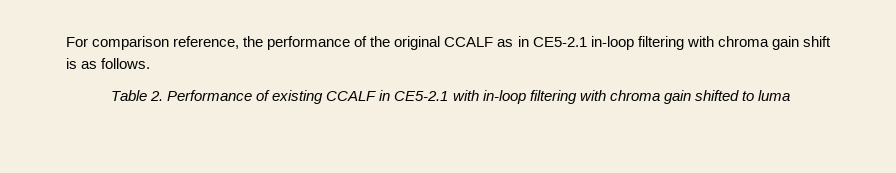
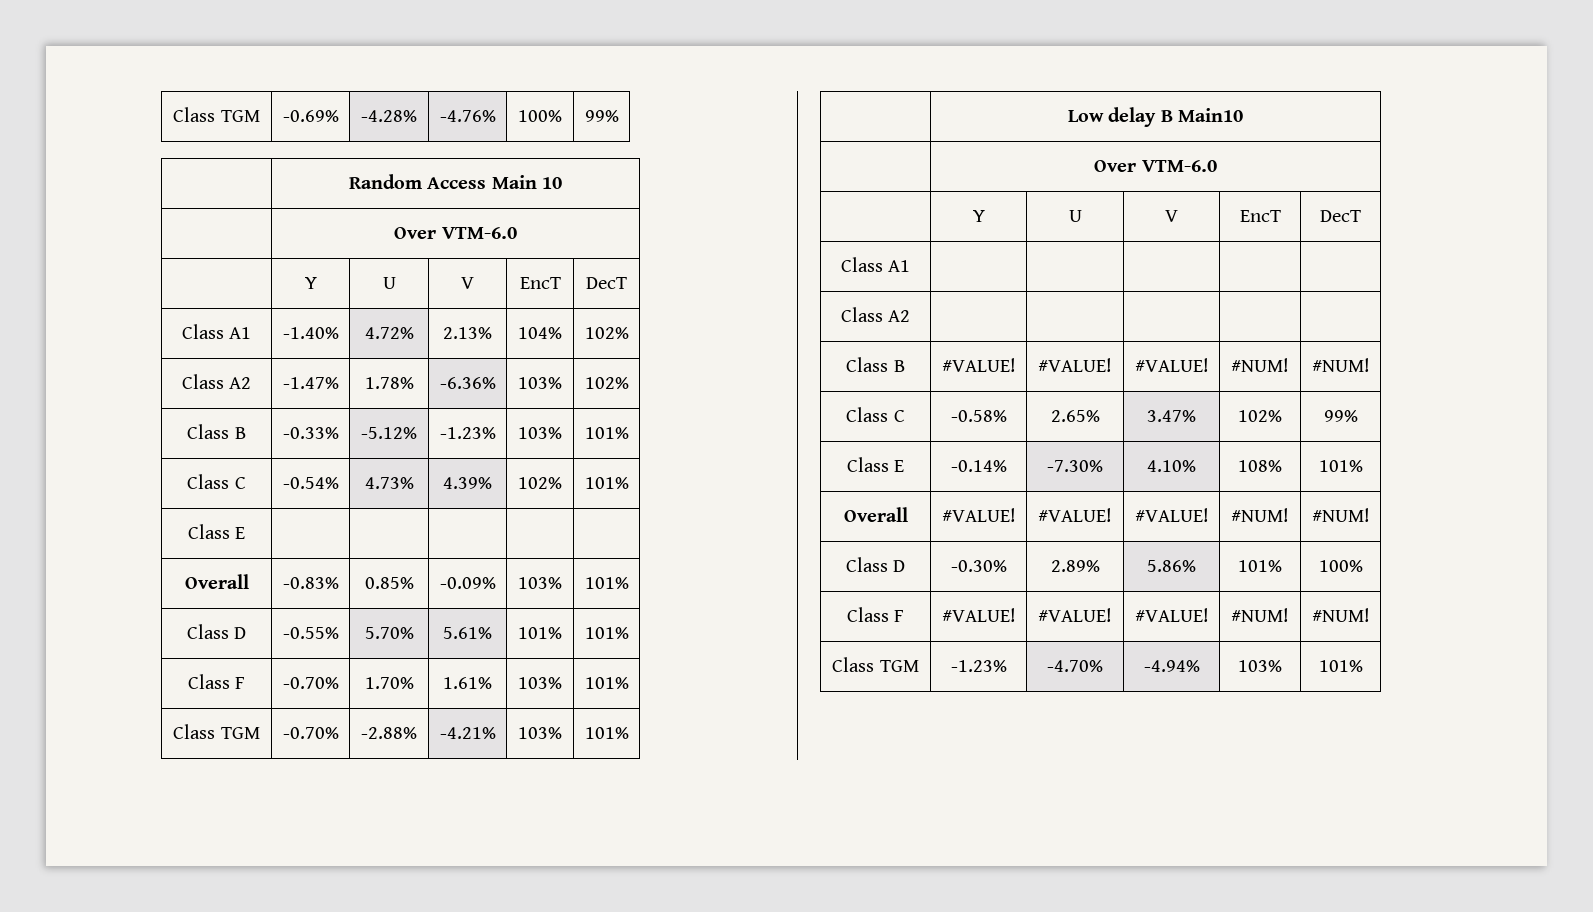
[66,36,831,50] [66,58,151,69] [111,90,790,104] For comparison reference, the performance of the original CCALF as in CE5-2.1 in-loop filtering with chroma gain shift is as follows. // Table 2. Performance of existing CCALF in CE5-2.1 with in-loop filtering with chroma gain shifted to luma -> [173,107,260,122] [282,110,339,122] [361,110,417,122] [439,110,496,122] [518,110,562,122] [584,110,619,122] [348,174,563,189] [394,227,517,239] [304,277,317,289] [382,277,396,289] [461,277,474,289] [519,277,561,289] [586,277,627,289] [181,324,252,339] [282,327,339,339] [364,327,414,339] [443,327,492,339] [518,327,562,339] [584,327,629,339] [181,374,252,389] [282,377,339,389] [364,377,414,389] [439,377,496,389] [518,377,562,389] [584,377,629,389] [187,424,246,439] [282,427,339,439] [361,427,417,439] [439,427,496,439] [518,427,562,439] [584,427,629,439] [187,474,246,489] [282,477,339,489] [364,477,414,489] [443,477,492,489] [518,477,562,489] [584,477,629,489] [187,524,246,539] [184,574,249,589] [282,577,339,589] [364,577,414,589] [439,577,496,589] [518,577,562,589] [584,577,629,589] [186,624,247,639] [282,627,339,639] [364,627,414,639] [443,627,492,639] [518,627,562,639] [584,627,629,639] [187,674,246,689] [282,677,339,689] [364,677,414,689] [443,677,492,689] [518,677,562,689] [584,677,629,689] [173,724,260,739] [282,727,339,739] [361,727,417,739] [439,727,496,739] [518,727,562,739] [584,727,629,739] [1067,107,1244,127] [1094,160,1217,172] [972,210,985,222] [1068,210,1082,222] [1165,210,1178,222] [1239,210,1281,222] [1320,210,1361,222] [840,257,911,272] [840,307,911,322] [846,357,905,372] [941,358,1016,372] [1038,358,1112,372] [1134,358,1209,372] [1231,358,1289,372] [1311,358,1370,372] [846,407,905,422] [950,410,1007,422] [1050,410,1100,422] [1147,410,1196,422] [1238,410,1282,422] [1323,410,1358,422] [846,457,905,472] [950,460,1007,472] [1047,460,1103,472] [1147,460,1196,472] [1238,460,1282,472] [1318,460,1363,472] [843,507,908,522] [941,508,1016,522] [1038,508,1112,522] [1134,508,1209,522] [1231,508,1289,522] [1311,508,1370,522] [845,557,906,572] [950,560,1007,572] [1050,560,1100,572] [1147,560,1196,572] [1238,560,1282,572] [1318,560,1363,572] [846,607,905,622] [941,608,1016,622] [1038,608,1112,622] [1134,608,1209,622] [1231,608,1289,622] [1311,608,1370,622] [832,657,919,672] [950,660,1007,672] [1047,660,1103,672] [1143,660,1200,672] [1238,660,1282,672] [1318,660,1363,672] Class TGM | -0.69% | -4.28% | -4.76% | 100% | 99% // | Random Access Main 10 // | Over VTM-6.0 // | Y | U | V | EncT | DecT // Class A1 | -1.40% | 4.72% | 2.13% | 104% | 102% // Class A2 | -1.47% | 1.78% | -6.36% | 103% | 102% // Class B | -0.33% | -5.12% | -1.23% | 103% | 101% // Class C | -0.54% | 4.73% | 4.39% | 102% | 101% // Class E | | | | | // Overall | -0.83% | 0.85% | -0.09% | 103% | 101% // Class D | -0.55% | 5.70% | 5.61% | 101% | 101% // Class F | -0.70% | 1.70% | 1.61% | 103% | 101% // Class TGM | -0.70% | -2.88% | -4.21% | 103% | 101% // | Low delay B Main10 // | Over VTM-6.0 // | Y | U | V | EncT | DecT // Class A1 | | | | | // Class A2 | | | | | // Class B | #VALUE! | #VALUE! | #VALUE! | #NUM! | #NUM! // Class C | -0.58% | 2.65% | 3.47% | 102% | 99% // Class E | -0.14% | -7.30% | 4.10% | 108% | 101% // Overall | #VALUE! | #VALUE! | #VALUE! | #NUM! | #NUM! // Class D | -0.30% | 2.89% | 5.86% | 101% | 100% // Class F | #VALUE! | #VALUE! | #VALUE! | #NUM! | #NUM! // Class TGM | -1.23% | -4.70% | -4.94% | 103% | 101%

